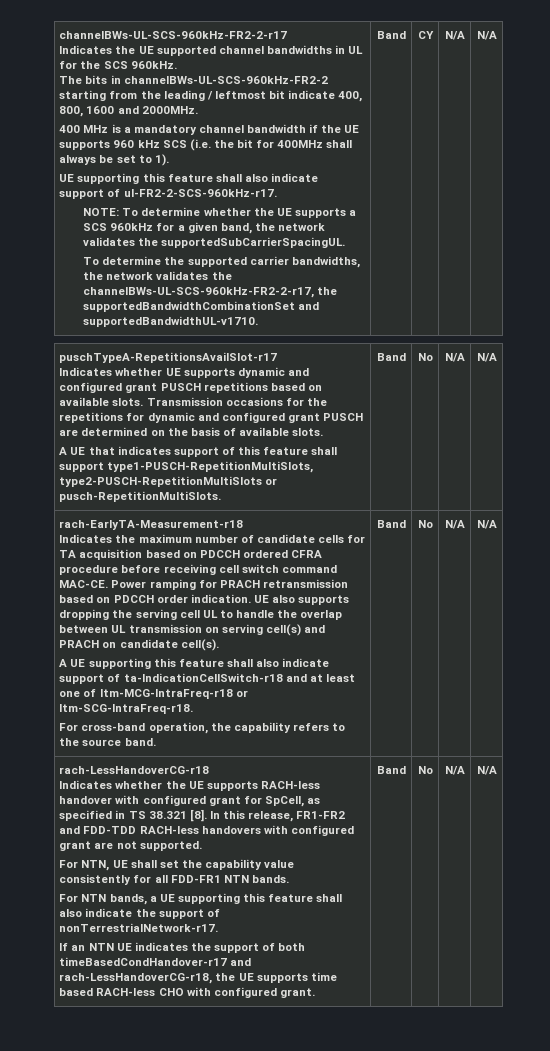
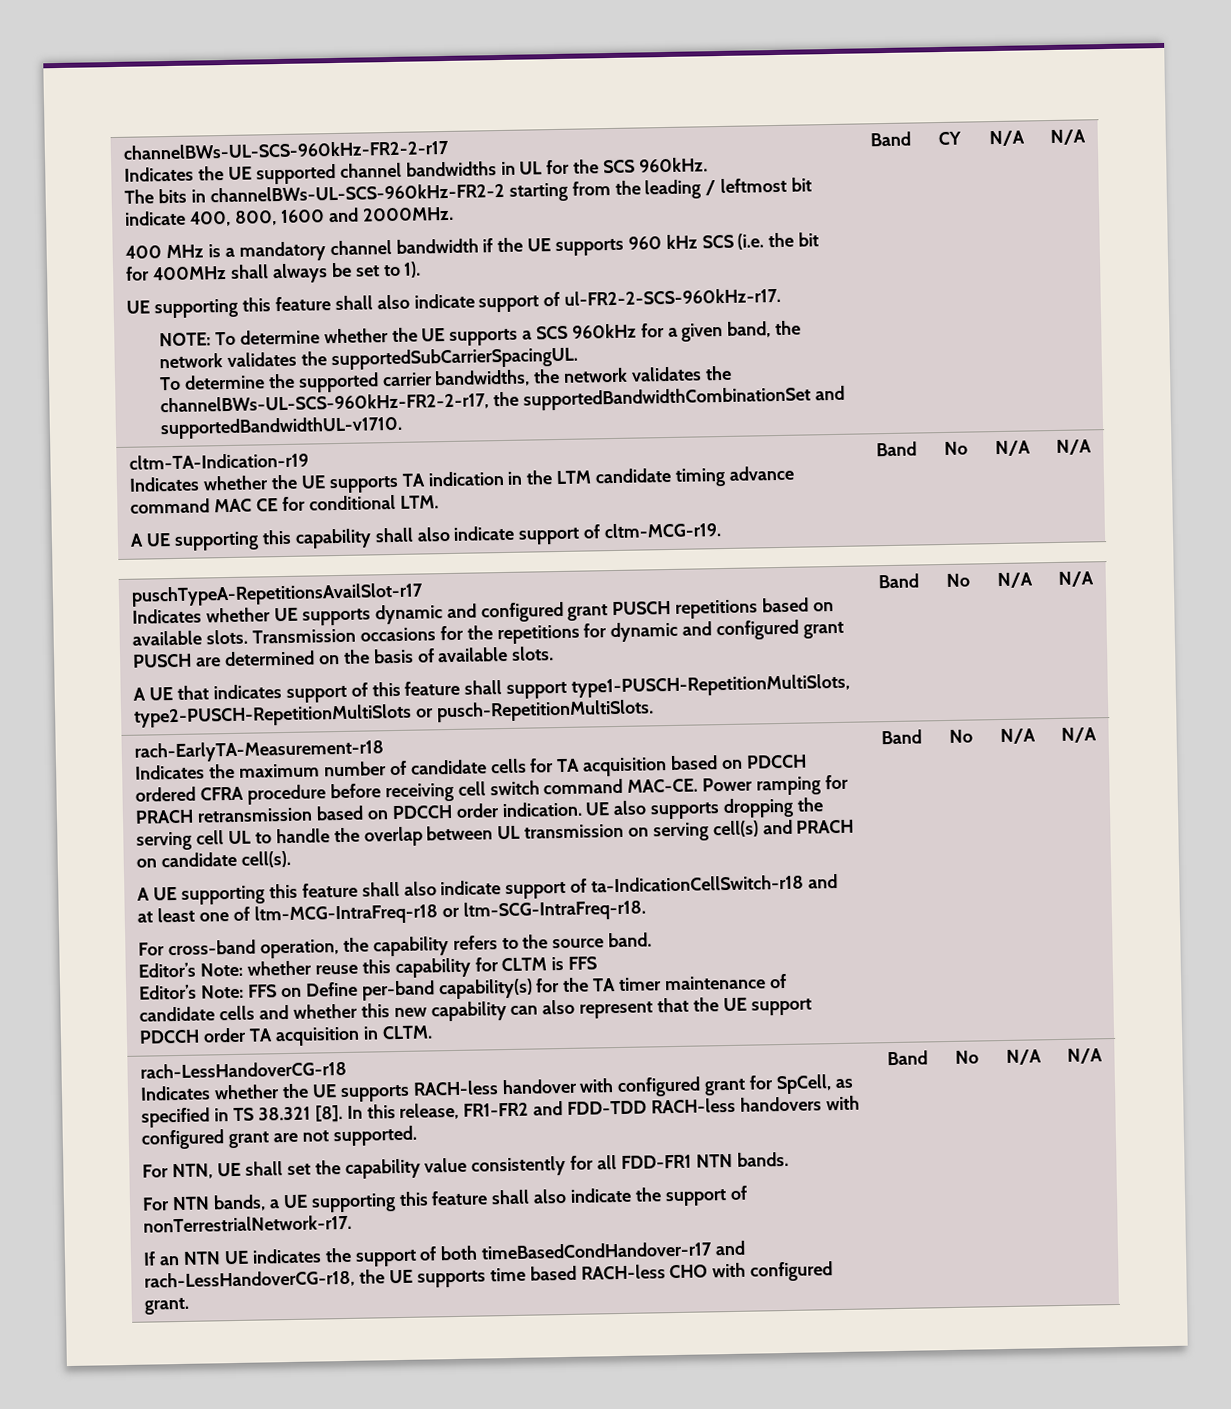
(497, 35) none -> [129,452,310,470] [129,465,794,494] [130,494,439,514] [130,522,722,551] [875,441,917,457] [943,441,968,456] [994,440,1031,457] [1056,439,1093,455] // cltm-TA-Indication-r19 // Indicates whether the UE supports TA indication in the LTM candidate timing advance command MAC CE for conditional LTM. // A UE supporting this capability shall also indicate support of cltm-MCG-r19. | Band | No | N/A | N/A
(156, 742) none -> [138,956,598,979] [139,973,787,1001] [139,997,812,1022] [139,1025,433,1047] // Editor’s Note: whether reuse this capability for CLTM is FFS // Editor’s Note: FFS on Define per-band capability(s) for the TA timer maintenance of candidate cells and whether this new capability can also represent that the UE support PDCCH order TA acquisition in CLTM.

